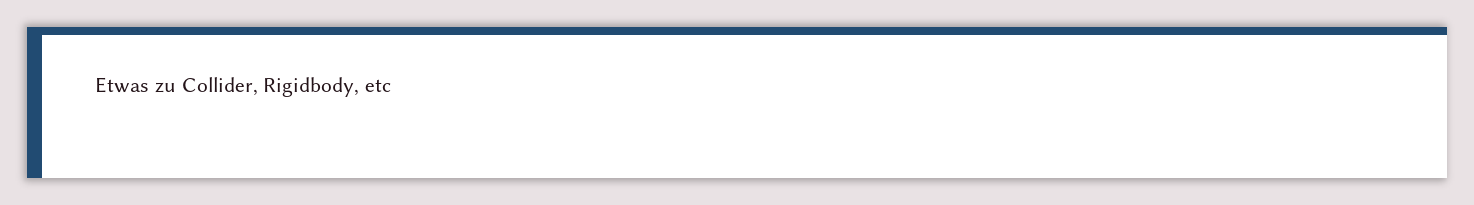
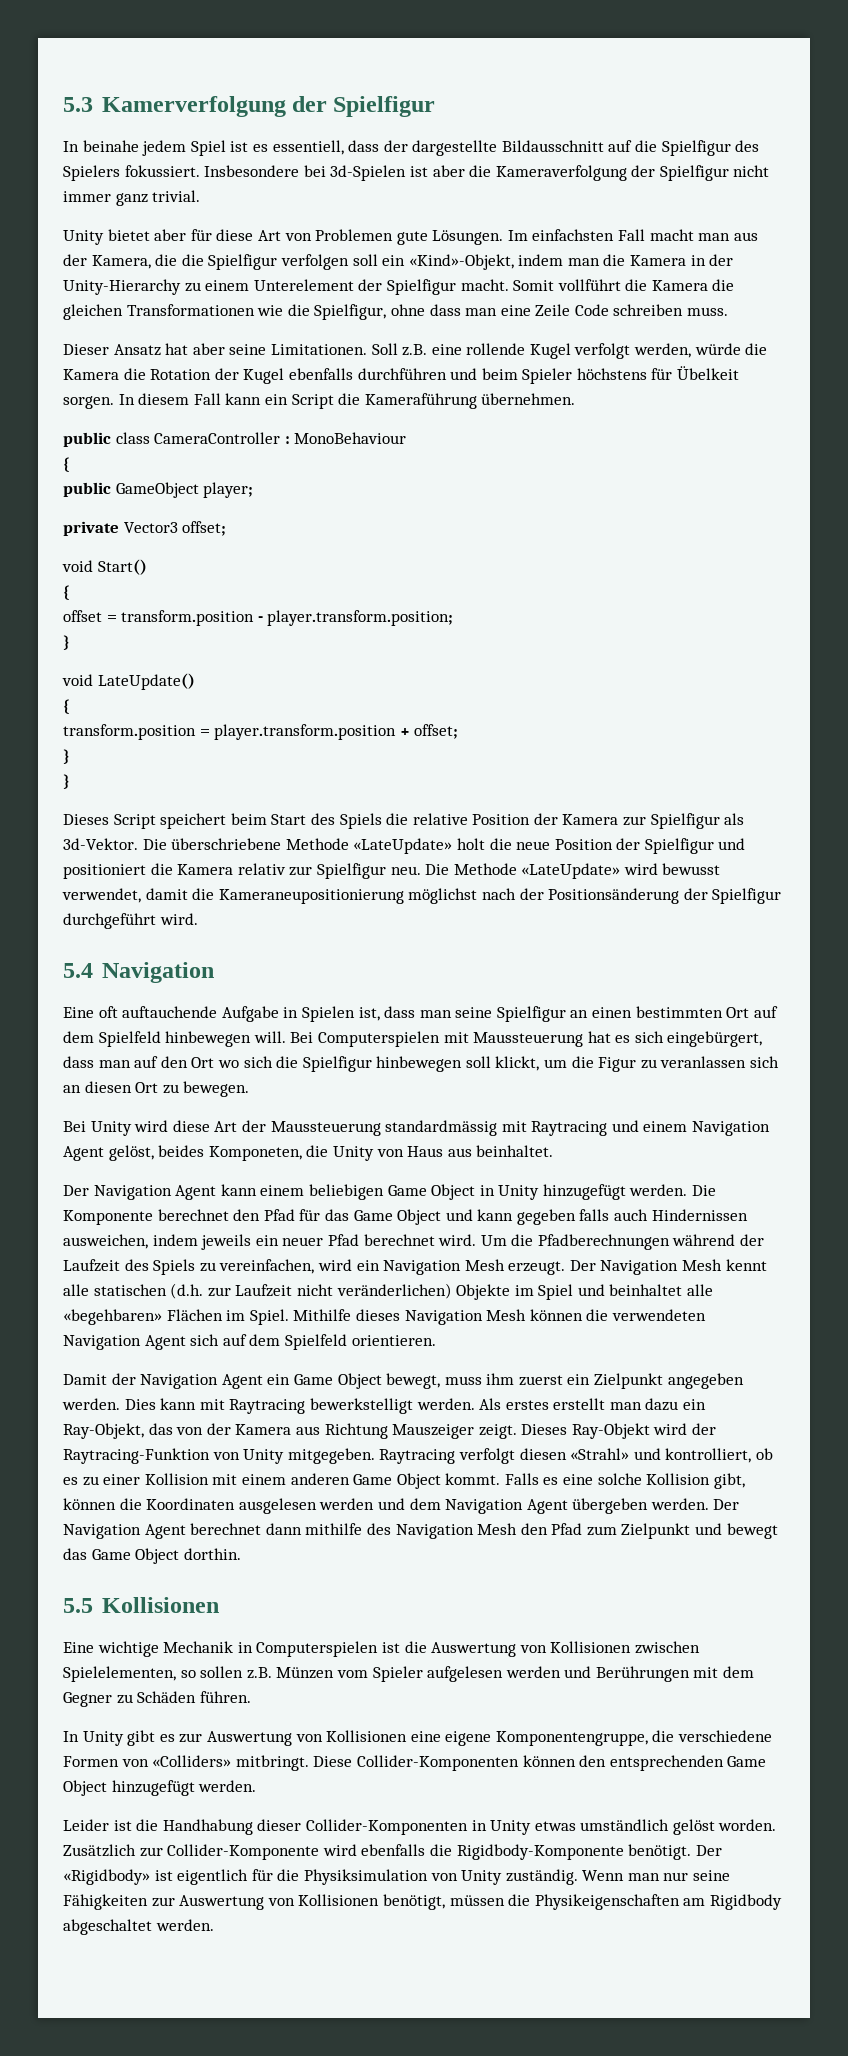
[95,77,392,97] Etwas zu Collider, Rigidbody, etc -> [63,96,436,117] [63,140,760,156] [63,165,770,181] [63,190,201,206] [63,229,758,245] [63,254,734,270] [63,279,735,295] [63,304,729,320] [63,343,768,359] [63,366,740,384] [63,393,576,409] [63,432,407,447] [63,457,70,472] [63,482,254,498] [63,521,227,536] [62,559,147,575] [63,585,70,600] [63,610,454,626] [63,635,70,650] [62,673,195,690] [63,699,70,714] [63,724,459,740] [63,749,70,764] [63,774,70,789] [63,813,745,829] [63,838,746,854] [63,863,721,879] [62,888,782,904] [63,913,198,929] [63,962,214,983] [63,1006,778,1022] [63,1031,763,1047] [63,1056,780,1072] [63,1081,250,1097] [63,1120,771,1136] [63,1145,554,1161] [63,1184,717,1200] [63,1209,748,1225] [63,1234,765,1250] [63,1259,767,1275] [63,1283,714,1300] [63,1309,706,1325] [63,1334,436,1350] [63,1373,744,1389] [62,1398,707,1414] [63,1423,717,1439] [63,1448,773,1464] [63,1473,745,1489] [63,1498,740,1514] [63,1523,778,1539] [63,1548,241,1564] [63,1597,219,1613] [63,1641,700,1657] [63,1666,755,1682] [63,1691,251,1707] [63,1730,773,1746] [63,1755,767,1771] [63,1780,257,1796] [63,1819,777,1835] [63,1844,722,1860] [63,1869,731,1885] [63,1894,782,1910] [63,1919,214,1935] 5.3 Kamerverfolgung der Spielfigur // In beinahe jedem Spiel ist es essentiell, dass der dargestellte Bildausschnitt auf die Spielfigur des Spielers fokussiert. Insbesondere bei 3d-Spielen ist aber die Kameraverfolgung der Spielfigur nicht immer ganz trivial. // Unity bietet aber für diese Art von Problemen gute Lösungen. Im einfachsten Fall macht man aus der Kamera, die die Spielfigur verfolgen soll ein «Kind»-Objekt, indem man die Kamera in der Unity-Hierarchy zu einem Unterelement der Spielfigur macht. Somit vollführt die Kamera die gleichen Transformationen wie die Spielfigur, ohne dass man eine Zeile Code schreiben muss. // Dieser Ansatz hat aber seine Limitationen. Soll z.B. eine rollende Kugel verfolgt werden, würde die Kamera die Rotation der Kugel ebenfalls durchführen und beim Spieler höchstens für Übelkeit sorgen. In diesem Fall kann ein Script die Kameraführung übernehmen. // public class CameraController : MonoBehaviour // { // public GameObject player; // private Vector3 offset; // void Start() // { // offset = transform.position - player.transform.position; // } // void LateUpdate() // { // transform.position = player.transform.position + offset; // } // } // Dieses Script speichert beim Start des Spiels die relative Position der Kamera zur Spielfigur als 3d-Vektor. Die überschriebene Methode «LateUpdate» holt die neue Position der Spielfigur und positioniert die Kamera relativ zur Spielfigur neu. Die Methode «LateUpdate» wird bewusst verwendet, damit die Kameraneupositionierung möglichst nach der Positionsänderung der Spielfigur durchgeführt wird. // 5.4 Navigation // Eine oft auftauchende Aufgabe in Spielen ist, dass man seine Spielfigur an einen bestimmten Ort auf dem Spielfeld hinbewegen will. Bei Computerspielen mit Maussteuerung hat es sich eingebürgert, dass man auf den Ort wo sich die Spielfigur hinbewegen soll klickt, um die Figur zu veranlassen sich an diesen Ort zu bewegen. // Bei Unity wird diese Art der Maussteuerung standardmässig mit Raytracing und einem Navigation Agent gelöst, beides Komponeten, die Unity von Haus aus beinhaltet. // Der Navigation Agent kann einem beliebigen Game Object in Unity hinzugefügt werden. Die Komponente berechnet den Pfad für das Game Object und kann gegeben falls auch Hindernissen ausweichen, indem jeweils ein neuer Pfad berechnet wird. Um die Pfadberechnungen während der Laufzeit des Spiels zu vereinfachen, wird ein Navigation Mesh erzeugt. Der Navigation Mesh kennt alle statischen (d.h. zur Laufzeit nicht veränderlichen) Objekte im Spiel und beinhaltet alle «begehbaren» Flächen im Spiel. Mithilfe dieses Navigation Mesh können die verwendeten Navigation Agent sich auf dem Spielfeld orientieren. // Damit der Navigation Agent ein Game Object bewegt, muss ihm zuerst ein Zielpunkt angegeben werden. Dies kann mit Raytracing bewerkstelligt werden. Als erstes erstellt man dazu ein Ray-Objekt, das von der Kamera aus Richtung Mauszeiger zeigt. Dieses Ray-Objekt wird der Raytracing-Funktion von Unity mitgegeben. Raytracing verfolgt diesen «Strahl» und kontrolliert, ob es zu einer Kollision mit einem anderen Game Object kommt. Falls es eine solche Kollision gibt, können die Koordinaten ausgelesen werden und dem Navigation Agent übergeben werden. Der Navigation Agent berechnet dann mithilfe des Navigation Mesh den Pfad zum Zielpunkt und bewegt das Game Object dorthin. // 5.5 Kollisionen // Eine wichtige Mechanik in Computerspielen ist die Auswertung von Kollisionen zwischen Spielelementen, so sollen z.B. Münzen vom Spieler aufgelesen werden und Berührungen mit dem Gegner zu Schäden führen. // In Unity gibt es zur Auswertung von Kollisionen eine eigene Komponentengruppe, die verschiedene Formen von «Colliders» mitbringt. Diese Collider-Komponenten können den entsprechenden Game Object hinzugefügt werden. // Leider ist die Handhabung dieser Collider-Komponenten in Unity etwas umständlich gelöst worden. Zusätzlich zur Collider-Komponente wird ebenfalls die Rigidbody-Komponente benötigt. Der «Rigidbody» ist eigentlich für die Physiksimulation von Unity zuständig. Wenn man nur seine Fähigkeiten zur Auswertung von Kollisionen benötigt, müssen die Physikeigenschaften am Rigidbody abgeschaltet werden.

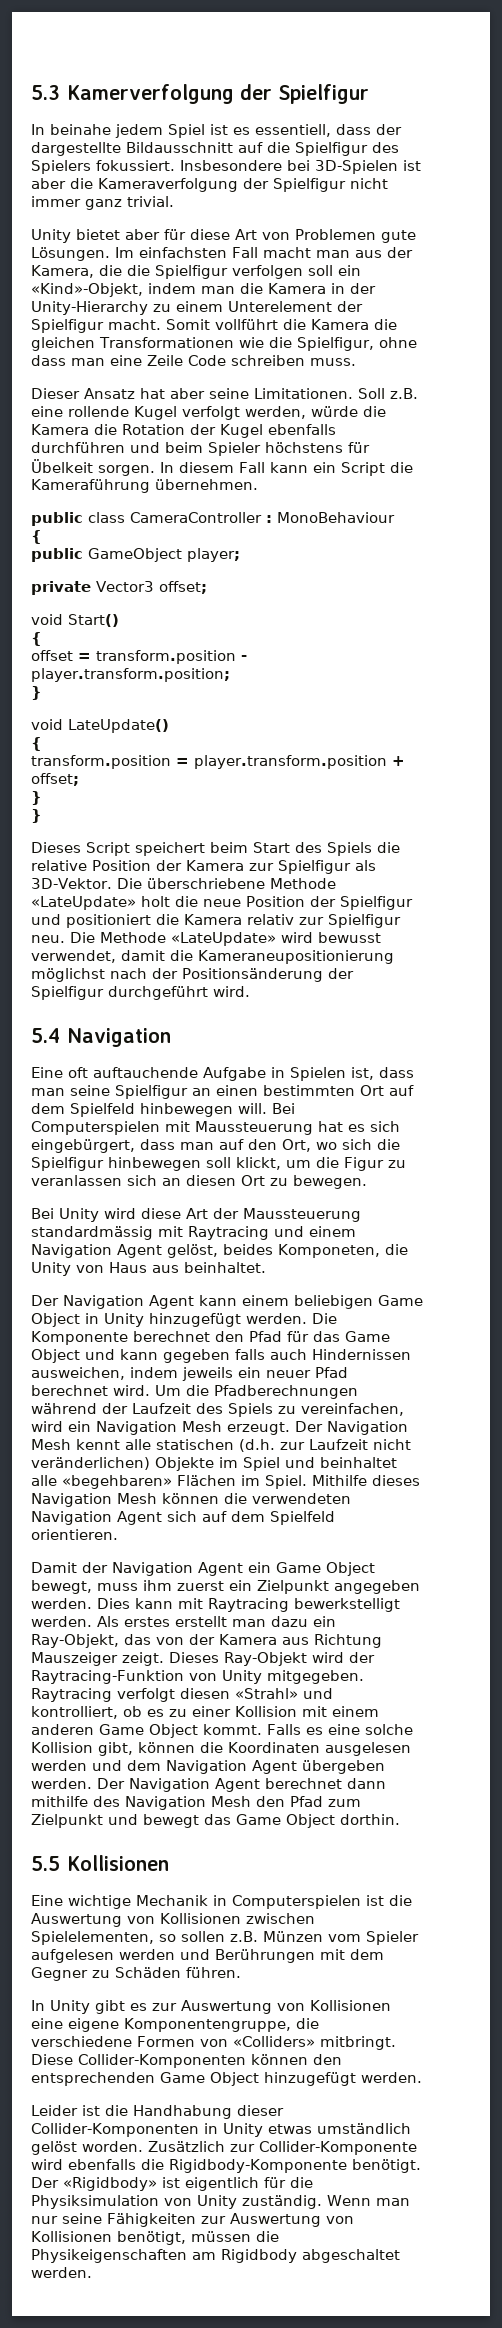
[330,165,407,181] 3d-Spielen -> [315,160,398,174] 3D-Spielen
[63,838,138,850] 3d-Vektor. -> [31,878,112,889] 3D-Vektor.
[191,1057,215,1068] Ort -> [282,1139,311,1152] Ort,

